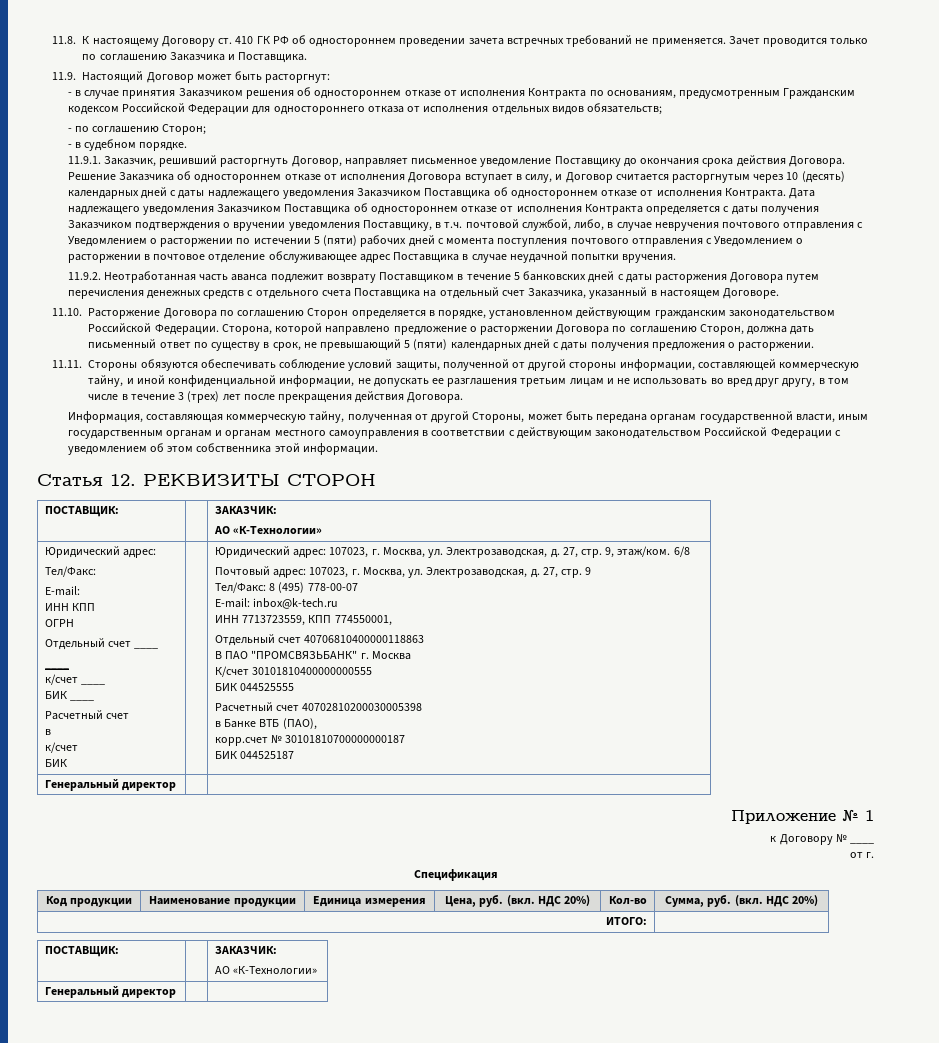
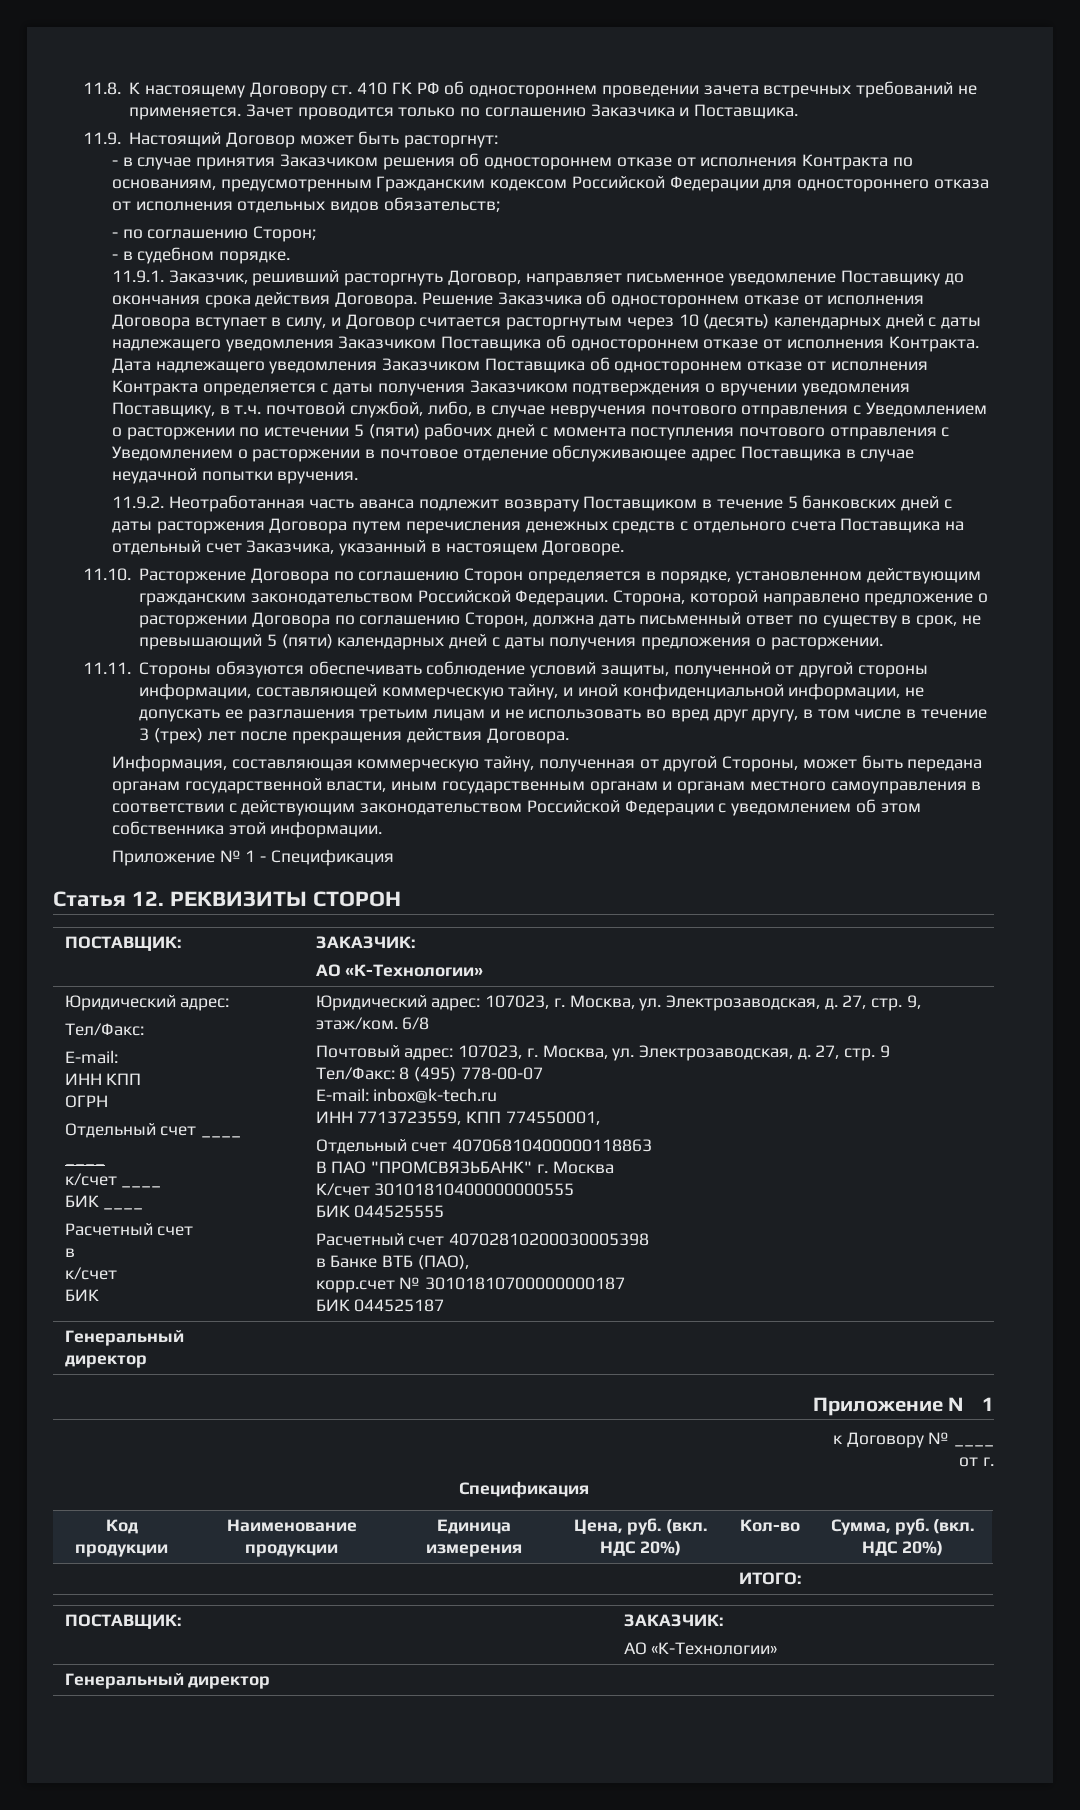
(378, 449) none -> [112,849,394,866] // Приложение № 1 - Спецификация

